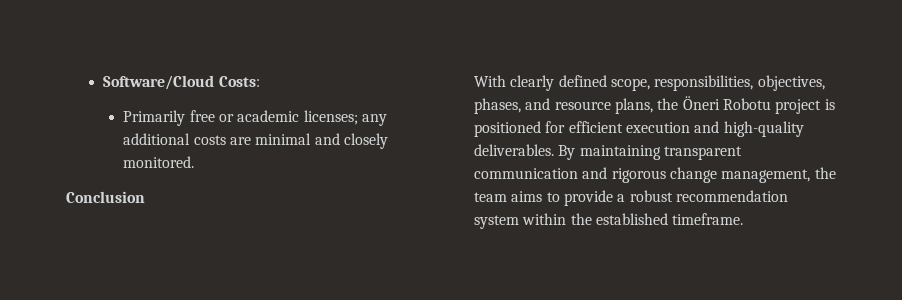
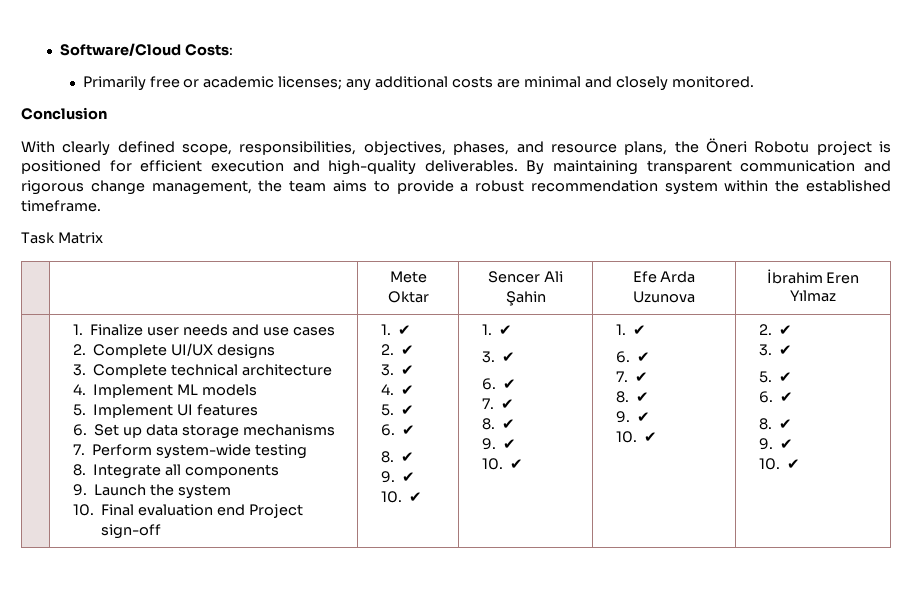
(744, 219) none -> [21,232,103,244] [389,271,427,283] [387,291,429,303] [488,271,563,283] [505,291,546,306] [632,271,696,283] [633,291,695,303] [766,269,860,284] [790,290,836,302] [73,324,336,336] [73,343,276,359] [73,364,333,378] [73,384,258,398] [73,404,259,418] [73,424,336,439] [73,444,308,459] [73,464,280,479] [73,484,232,499] [73,504,304,518] [101,524,162,539] [381,324,412,335] [381,344,415,355] [381,364,415,376] [381,384,415,395] [381,404,415,416] [381,424,416,436] [381,451,415,463] [381,471,416,483] [381,491,423,503] [482,324,513,335] [482,351,516,363] [482,378,517,390] [482,398,515,409] [482,418,516,430] [482,438,517,450] [482,458,524,470] [616,324,647,335] [616,351,651,363] [616,371,649,382] [616,391,650,403] [616,411,651,423] [616,431,658,443] [759,324,793,335] [759,344,793,356] [759,371,793,383] [759,391,794,403] [759,418,793,430] [759,438,794,450] [759,458,801,470] // Task Matrix // | | Mete Oktar | Sencer Ali Şahin | Efe Arda Uzunova | İbrahim Eren Yılmaz // | 1. Finalize user needs and use cases // 2. Complete UI/UX designs // 3. Complete technical architecture // 4. Implement ML models // 5. Implement UI features // 6. Set up data storage mechanisms // 7. Perform system-wide testing // 8. Integrate all components // 9. Launch the system // 10. Final evaluation end Project sign-off | 1. ✔ // 2. ✔ // 3. ✔ // 4. ✔ // 5. ✔ // 6. ✔ // 8. ✔ // 9. ✔ // 10. ✔ | 1. ✔ // 3. ✔ // 6. ✔ // 7. ✔ // 8. ✔ // 9. ✔ // 10. ✔ | 1. ✔ // 6. ✔ // 7. ✔ // 8. ✔ // 9. ✔ // 10. ✔ | 2. ✔ // 3. ✔ // 5. ✔ // 6. ✔ // 8. ✔ // 9. ✔ // 10. ✔

